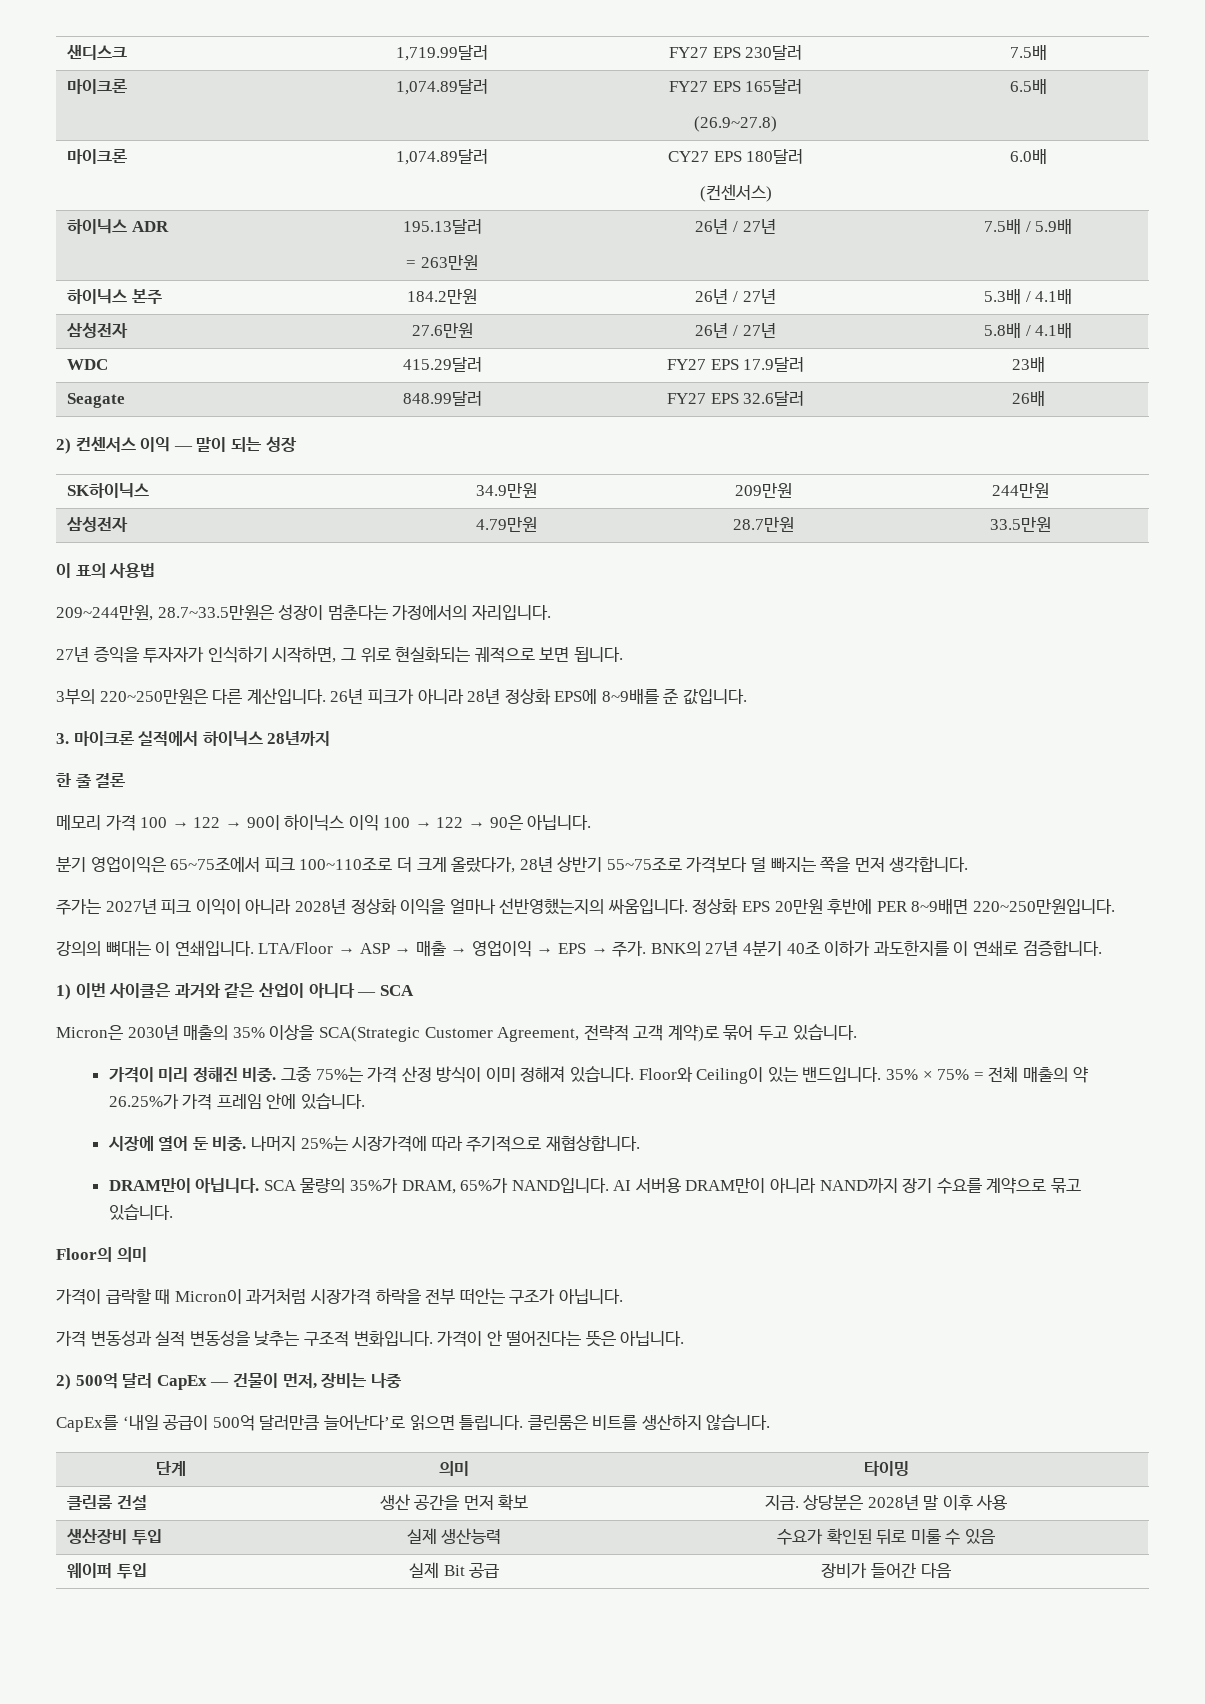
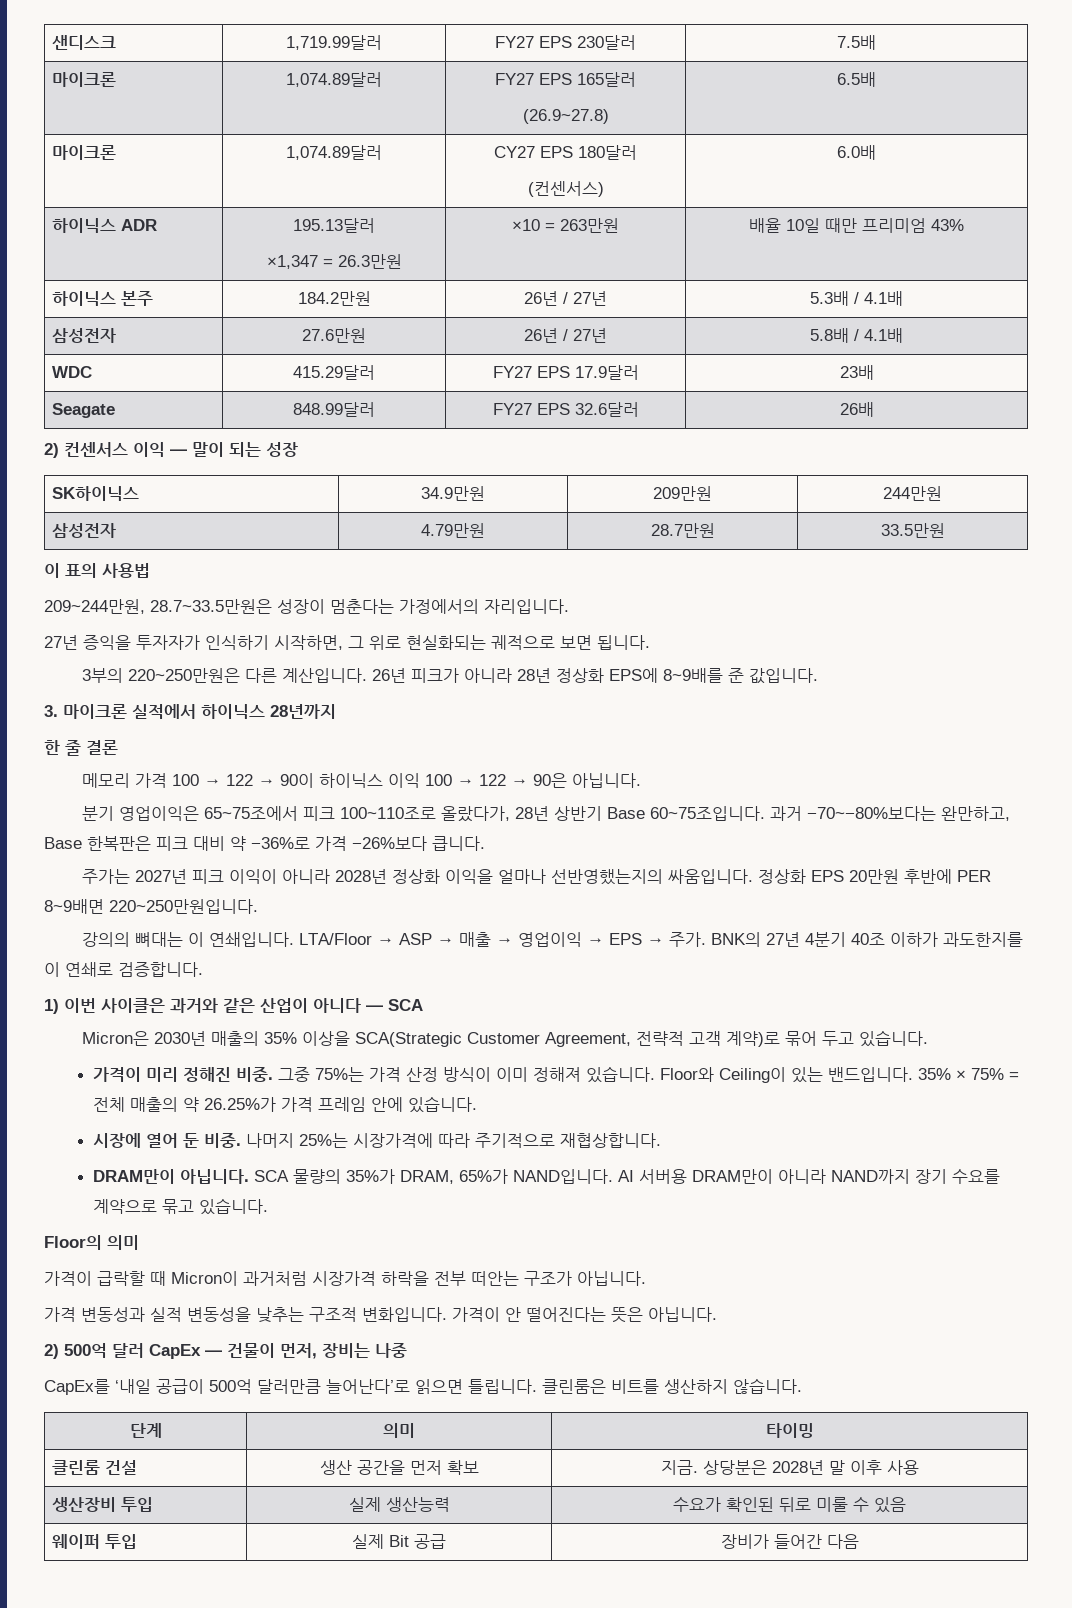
[406,255,478,270] [695,219,776,234] [983,219,1073,234] = 263만원 | 26년 / 27년 | 7.5배 / 5.9배 -> [266,254,402,269] [512,218,619,233] [749,218,964,233] ×1,347 = 26.3만원 | ×10 = 263만원 | 배율 10일 때만 프리미엄 43%
[396,857,447,872] 더 크게 -> (437, 813) none
[606,856,969,873] 55~75조로 가격보다 덜 빠지는 쪽을 먼저 생각합니다. -> [607,806,1011,821] [44,836,485,851] Base 60~75조입니다. 과거 −70~−80%보다는 완만하고, Base 한복판은 피크 대비 약 −36%로 가격 −26%보다 큽니다.

